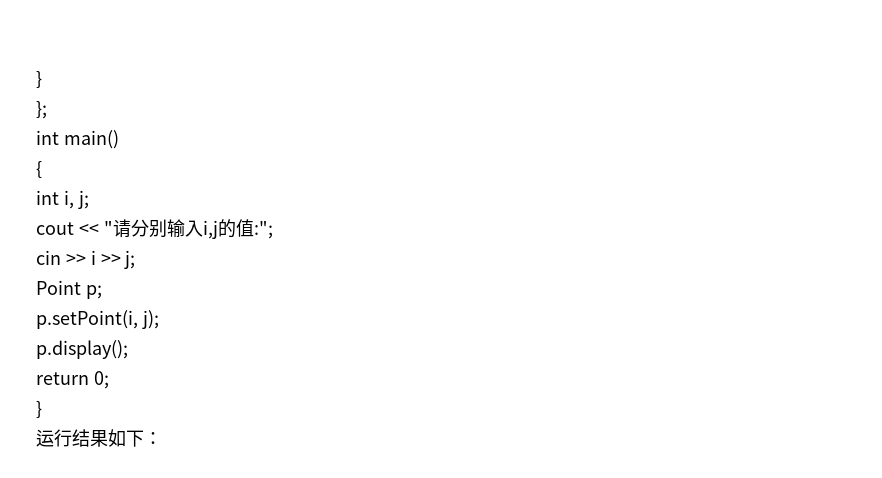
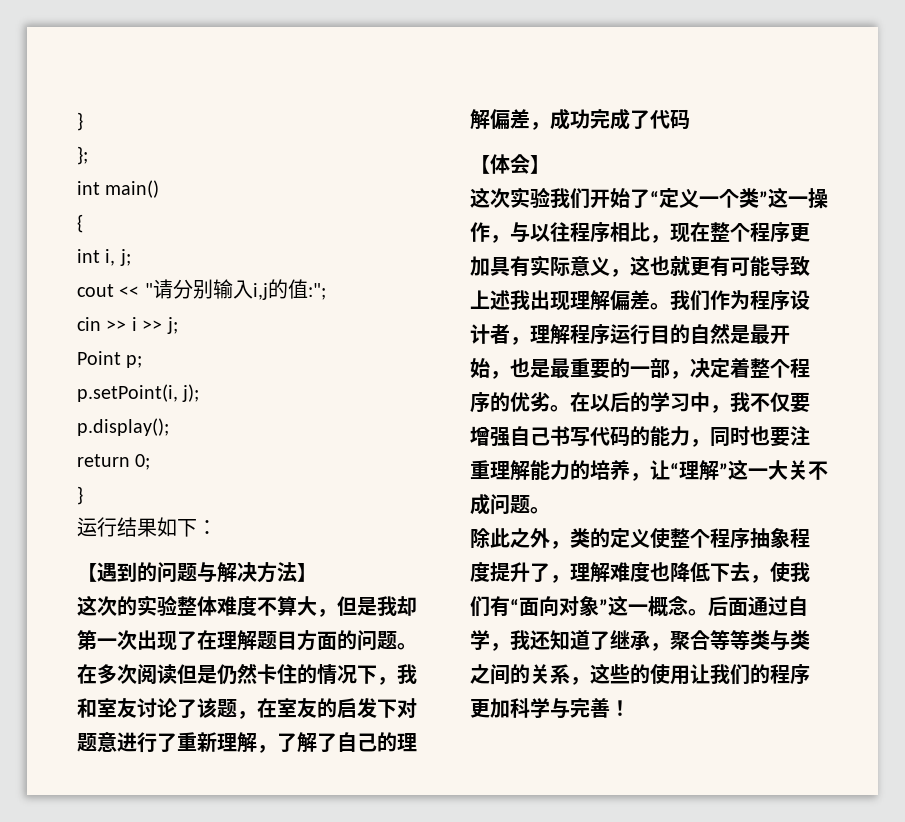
(162, 438) none -> [77,562,317,583] [77,595,417,617] [77,630,417,651] [77,663,417,685] [77,698,417,719] [77,732,417,753] [470,108,690,130] [470,154,550,174] [470,187,828,209] [470,222,810,243] [470,255,810,277] [470,290,810,311] [470,323,790,345] [470,358,810,379] [470,392,810,413] [470,426,810,447] [470,459,828,481] [470,493,550,515] [470,527,810,549] [470,562,810,583] [470,595,808,617] [470,629,810,651] [470,663,810,685] [470,698,630,719] // 【遇到的问题与解决方法】 // 这次的实验整体难度不算大，但是我却第一次出现了在理解题目方面的问题。在多次阅读但是仍然卡住的情况下，我和室友讨论了该题，在室友的启发下对题意进行了重新理解，了解了自己的理解偏差，成功完成了代码 // 【体会】 // 这次实验我们开始了“定义一个类”这一操作，与以往程序相比，现在整个程序更加具有实际意义，这也就更有可能导致上述我出现理解偏差。我们作为程序设计者，理解程序运行目的自然是最开始，也是最重要的一部，决定着整个程序的优劣。在以后的学习中，我不仅要增强自己书写代码的能力，同时也要注重理解能力的培养，让“理解”这一大关不成问题。 // 除此之外，类的定义使整个程序抽象程度提升了，理解难度也降低下去，使我们有“面向对象”这一概念。后面通过自学，我还知道了继承，聚合等等类与类之间的关系，这些的使用让我们的程序更加科学与完善！

